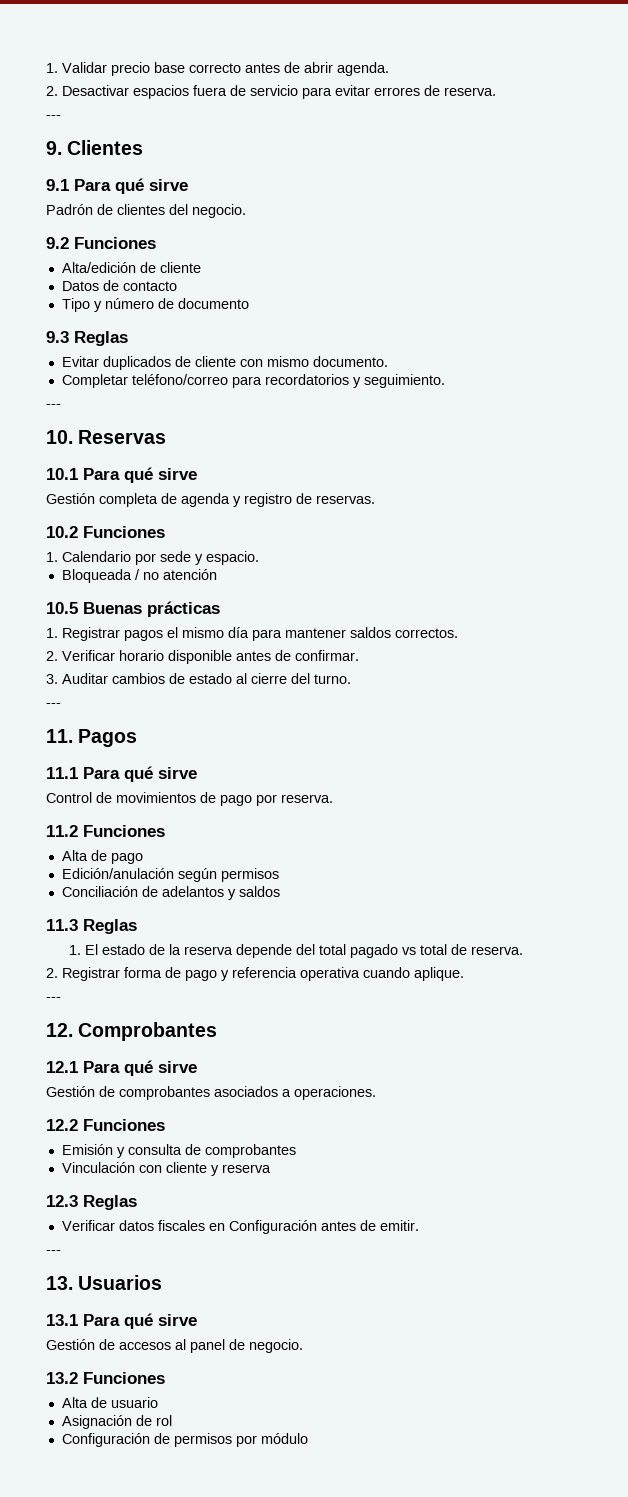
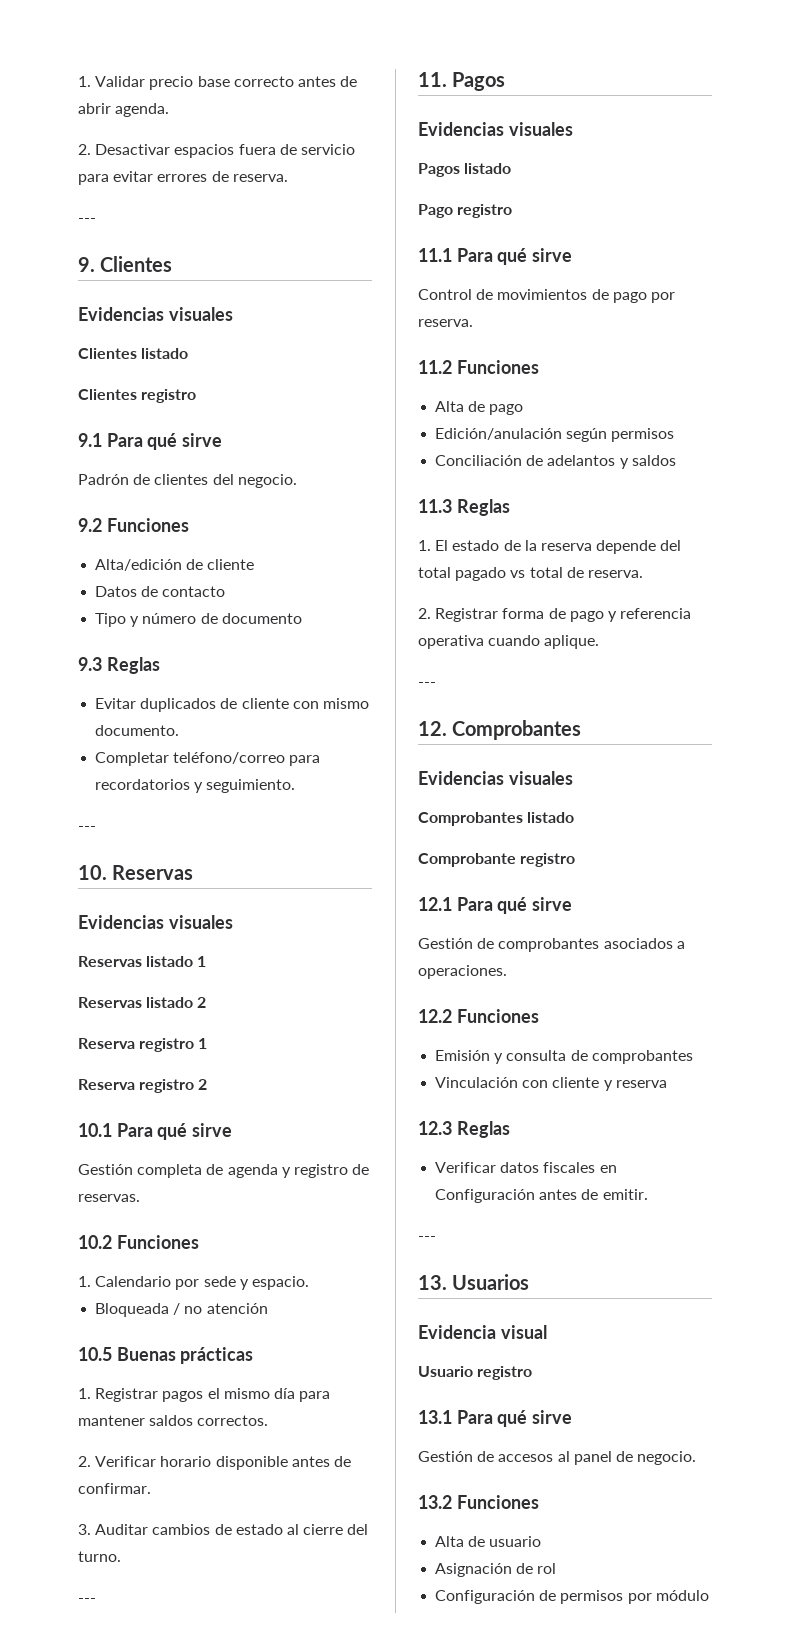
(144, 147) none -> [78,307,233,321] [78,348,189,359] [78,389,197,403] // Evidencias visuales // Clientes listado // Clientes registro
(167, 437) none -> [78,915,233,929] [78,956,207,967] [78,997,207,1008] [78,1038,208,1052] [78,1079,208,1093] // Evidencias visuales // Reservas listado 1 // Reservas listado 2 // Reserva registro 1 // Reserva registro 2
(138, 738) none -> [418,122,573,136] [418,163,512,177] [418,204,513,218] // Evidencias visuales // Pagos listado // Pago registro
(218, 1031) none -> [418,771,573,785] [418,812,575,826] [418,853,576,867] // Evidencias visuales // Comprobantes listado // Comprobante registro
(163, 1282) none -> [418,1325,547,1339] [418,1366,533,1380] // Evidencia visual // Usuario registro

